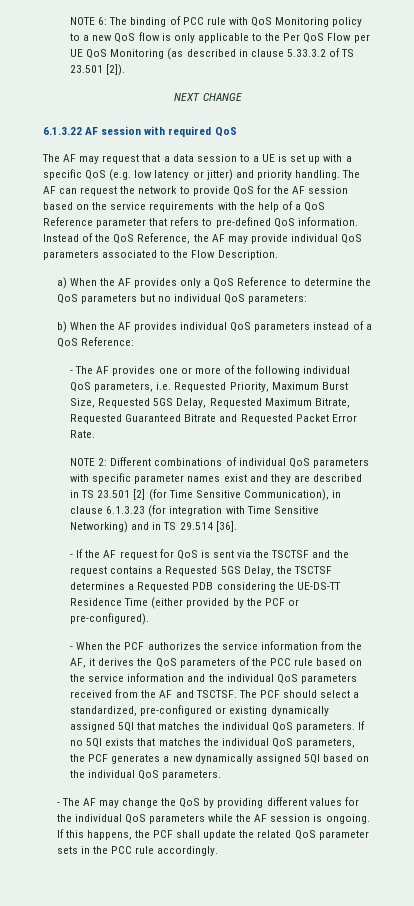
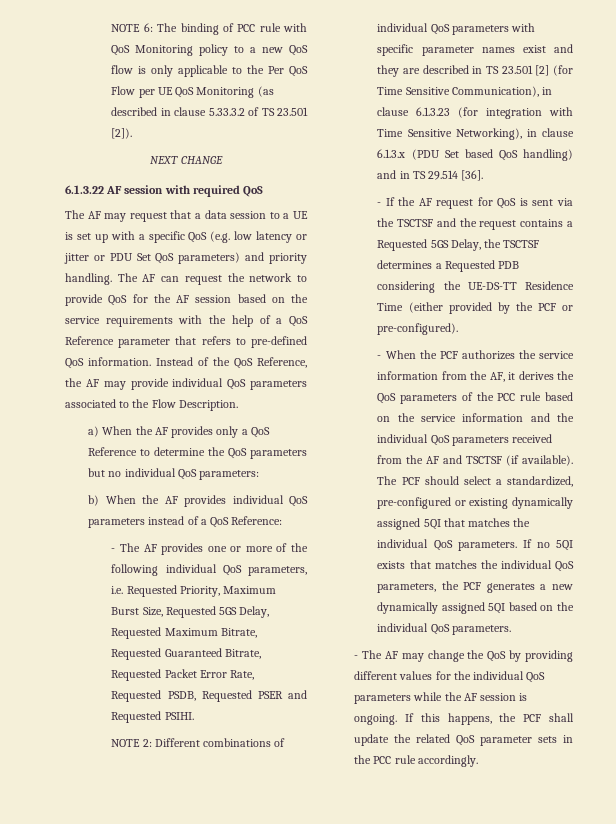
[206,169,233,181] jitter) -> [64,252,241,264] jitter or PDU Set QoS parameters)
[184,414,238,422] Bitrate and -> [224,649,261,659] Bitrate,
[70,430,96,438] Rate. -> [230,670,255,680] [111,690,307,702] [111,711,194,723] Rate, Requested PSDB, Requested PSER and Requested PSIHI.
[70,521,129,533] Networking) -> [455,128,574,140] [377,149,573,161] Networking), in clause 6.1.3.x (PDU Set based QoS handling)
[195,690,237,698] TSCTSF. -> [466,455,573,466] TSCTSF (if available).

